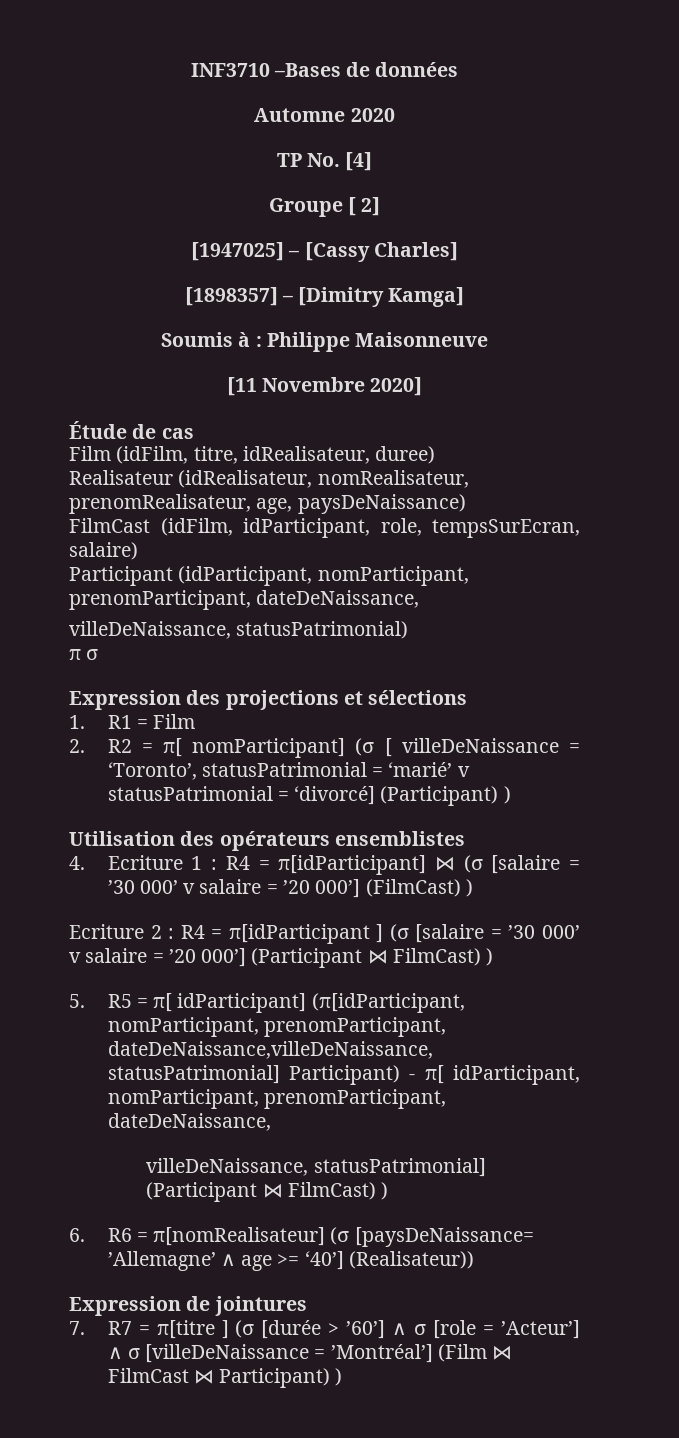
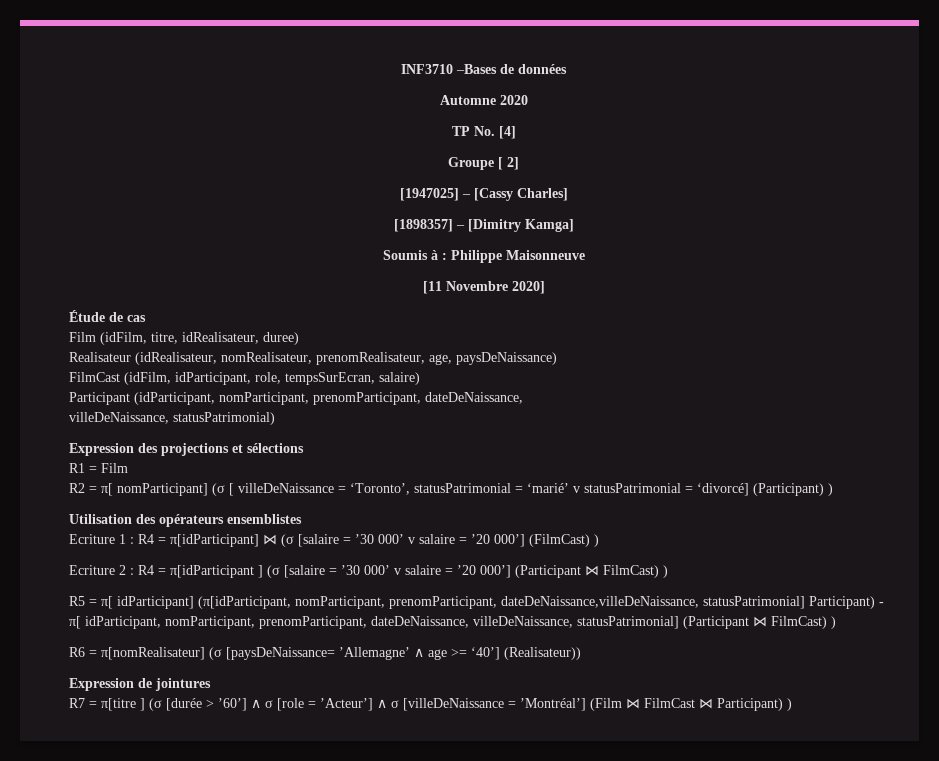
[69,649,99,660] // π σ -> (275, 418) none
[69,715,85,729] 1. -> (304, 448) none
[69,739,85,753] 2. -> (128, 468) none
[69,856,85,870] 4. -> (302, 519) none
[69,994,85,1008] 5. -> (668, 571) none
(271, 1122) // -> (469, 622) none
[69,1228,85,1242] 6. -> (836, 622) none
[69,1321,85,1335] 7. -> (211, 684) none

